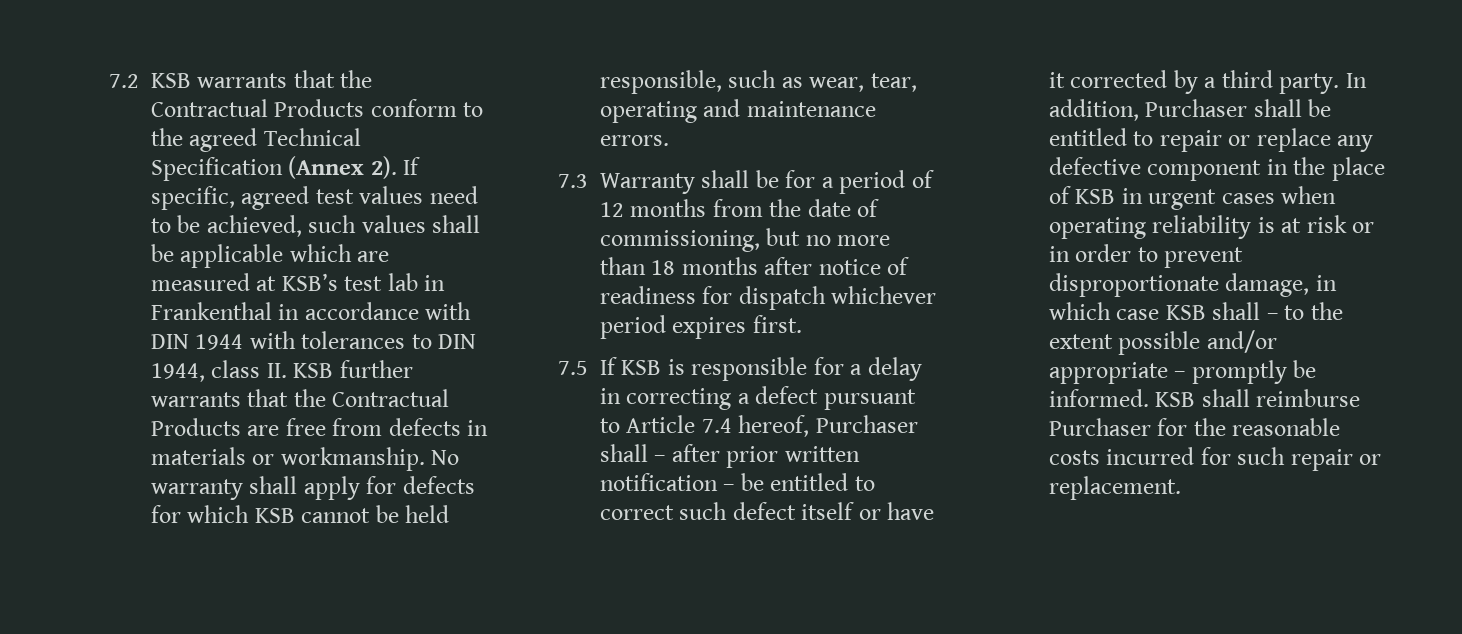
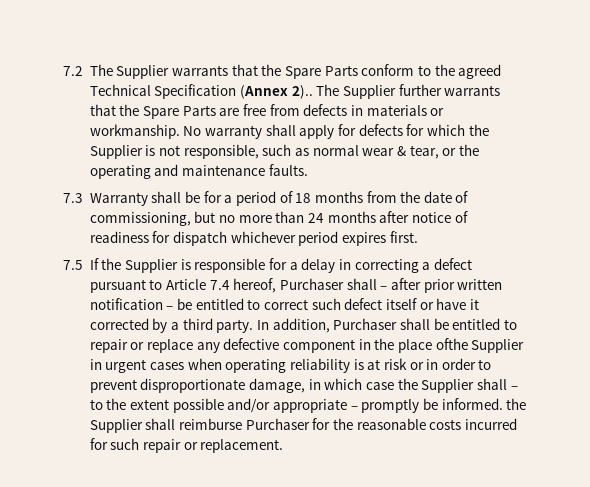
[151,70,373,88] [151,99,365,117] KSB warrants that the Contractual Products -> [89,64,358,79] The Supplier warrants that the Spare Parts
[370,156,421,179] [151,186,478,210] [151,215,481,237] [151,244,390,268] [151,273,446,291] [151,302,472,320] [151,331,477,350] [151,360,334,382] 2). If specific, agreed test values need to be achieved, such values shall be applicable which are measured at KSB’s test lab in Frankenthal in accordance with DIN 1944 with tolerances to DIN 1944, class II. KSB -> [291,84,396,99] 2).. The Supplier
[332,389,450,407] [151,418,241,436] Contractual Products -> [143,105,216,119] Spare Parts
[254,505,450,523] [600,70,917,94] KSB cannot be held responsible, such as wear, tear, -> [468,124,489,136] [89,144,479,159] the Supplier is not responsible, such as normal wear & tear, or the
[600,135,669,146] errors. -> [268,164,308,176] faults.
[600,202,624,217] 12 -> [295,193,312,203] 18
[651,260,676,275] 18 -> [307,213,324,223] 24
[621,360,662,375] KSB -> [101,258,179,273] the Supplier
[1049,186,1116,204] of KSB -> [435,338,525,353] ofthe Supplier
[1165,305,1206,320] KSB -> [397,378,475,393] the Supplier
[1155,392,1196,407] KSB -> [506,398,527,410] [89,419,143,433] the Supplier

